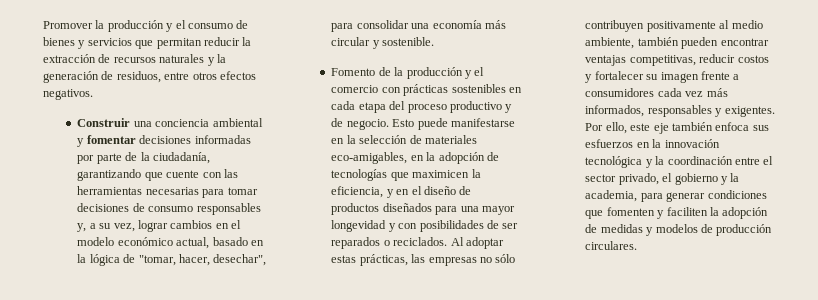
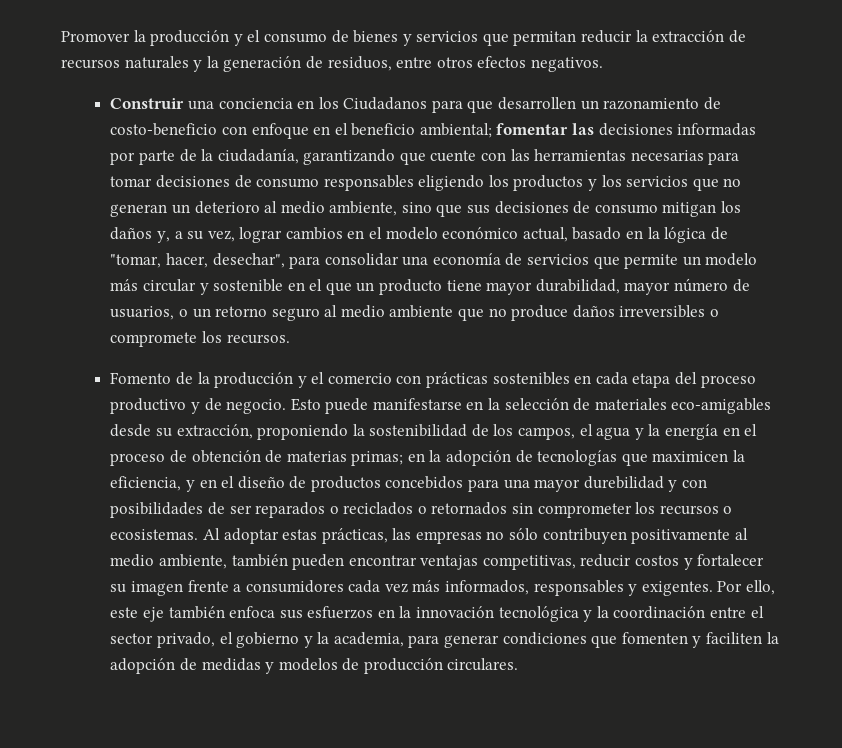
[212,118,263,127] [77,135,136,147] ambiental y fomentar -> [297,97,721,113] [110,123,595,139] en los Ciudadanos para que desarrollen un razonamiento de costo-beneficio con enfoque en el beneficio ambiental; fomentar las
(261, 209) none -> [418,175,742,191] [110,201,742,217] [110,227,153,240] eligiendo los productos y los servicios que no generan un deterioro al medio ambiente, sino que sus decisiones de consumo mitigan los daños
[484,20,506,29] [331,37,435,49] más circular y sostenible. -> [505,253,758,269] [110,278,750,295] [110,305,720,321] [110,331,290,347] de servicios que permite un modelo más circular y sostenible en el que un producto tiene mayor durabilidad, mayor número de usuarios, o un retorno seguro al medio ambiente que no produce daños irreversibles o compromete los recursos.
[331,152,408,164] eco-amigables, -> [671,398,772,414] [110,424,758,440] [110,450,404,466] eco-amigables desde su extracción, proponiendo la sostenibilidad de los campos, el agua y la energía en el proceso de obtención de materias primas;
[382,203,432,212] diseñados -> [385,476,464,489] concebidos
[331,220,387,232] longevidad -> [583,476,664,489] durebilidad
[393,237,448,246] reciclados. -> [343,502,733,518] [110,529,199,540] reciclados o retornados sin comprometer los recursos o ecosistemas.

